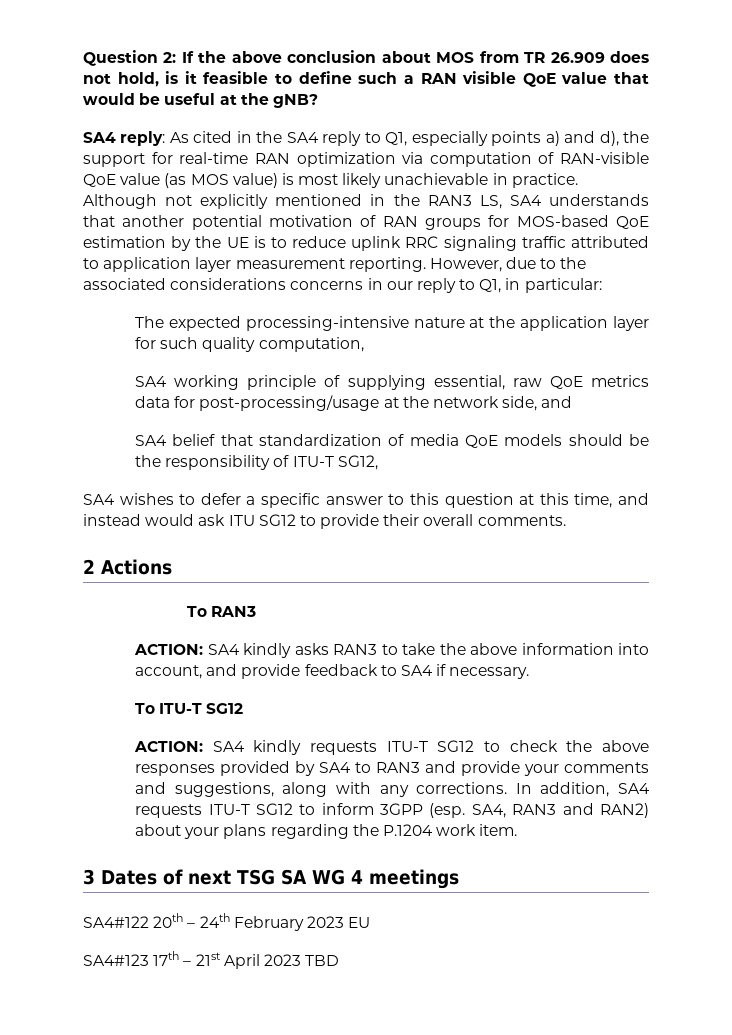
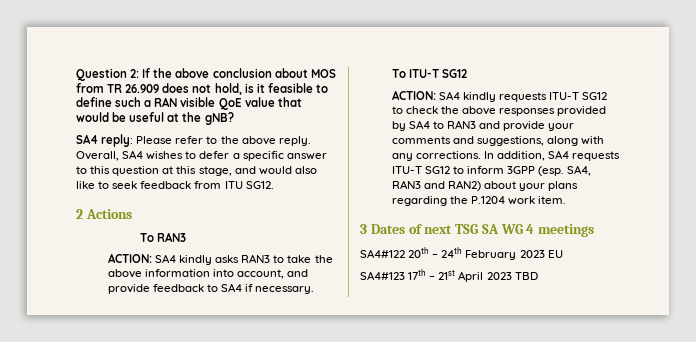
[169,131,649,146] [83,152,649,167] [83,173,578,188] [83,194,650,209] [83,215,649,230] [83,236,649,251] [83,257,587,272] [83,278,602,293] [135,316,649,331] [135,337,364,352] [135,375,649,390] [135,395,573,411] [135,434,649,448] [135,455,378,470] As cited in the SA4 reply to Q1, especially points a) and d), the support for real-time RAN optimization via computation of RAN-visible QoE value (as MOS value) is most likely unachievable in practice. Although not explicitly mentioned in the RAN3 LS, SA4 understands that another potential motivation of RAN groups for MOS-based QoE estimation by the UE is to reduce uplink RRC signaling traffic attributed to application layer measurement reporting. However, due to the associated considerations concerns in our reply to Q1, in particular: // The expected processing-intensive nature at the application layer for such quality computation, // SA4 working principle of supplying essential, raw QoE metrics data for post-processing/usage at the network side, and // SA4 belief that standardization of media QoE models should be the responsibility of ITU-T SG12, // -> [136,136,311,146] [76,151,119,161] Please refer to the above reply. Overall,
[574,493,650,508] [83,514,566,529] time, and instead would ask ITU SG12 to provide their overall comments. -> [198,166,317,176] [76,181,274,189] stage, and would also like to seek feedback from ITU SG12.

